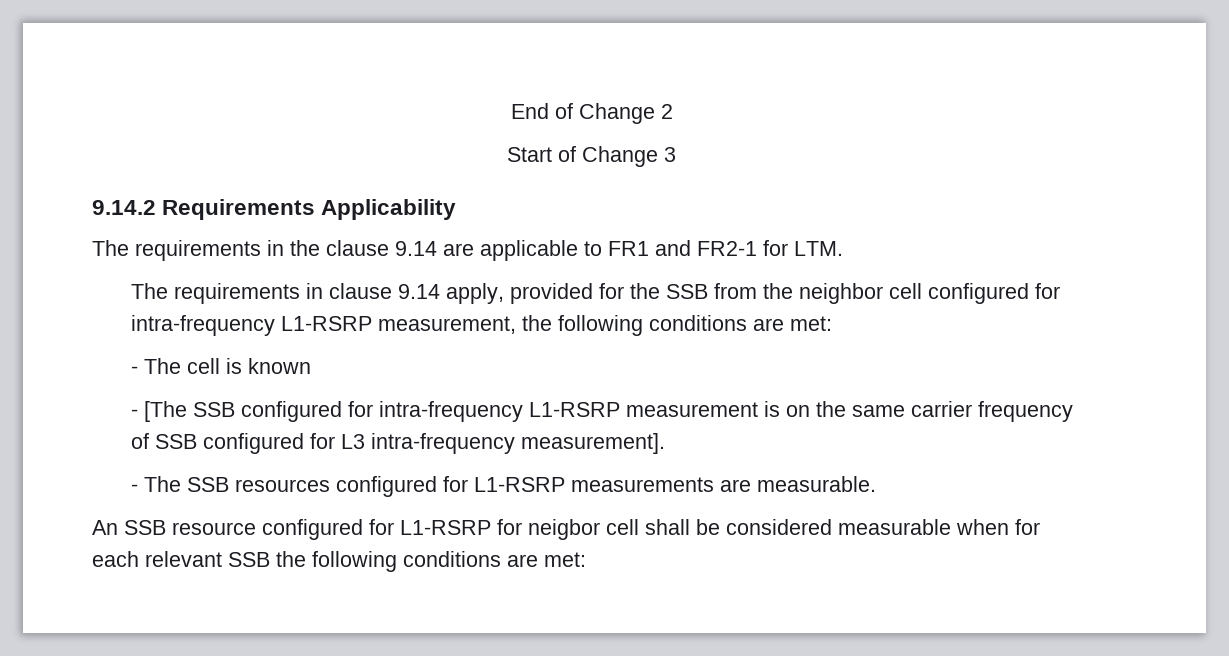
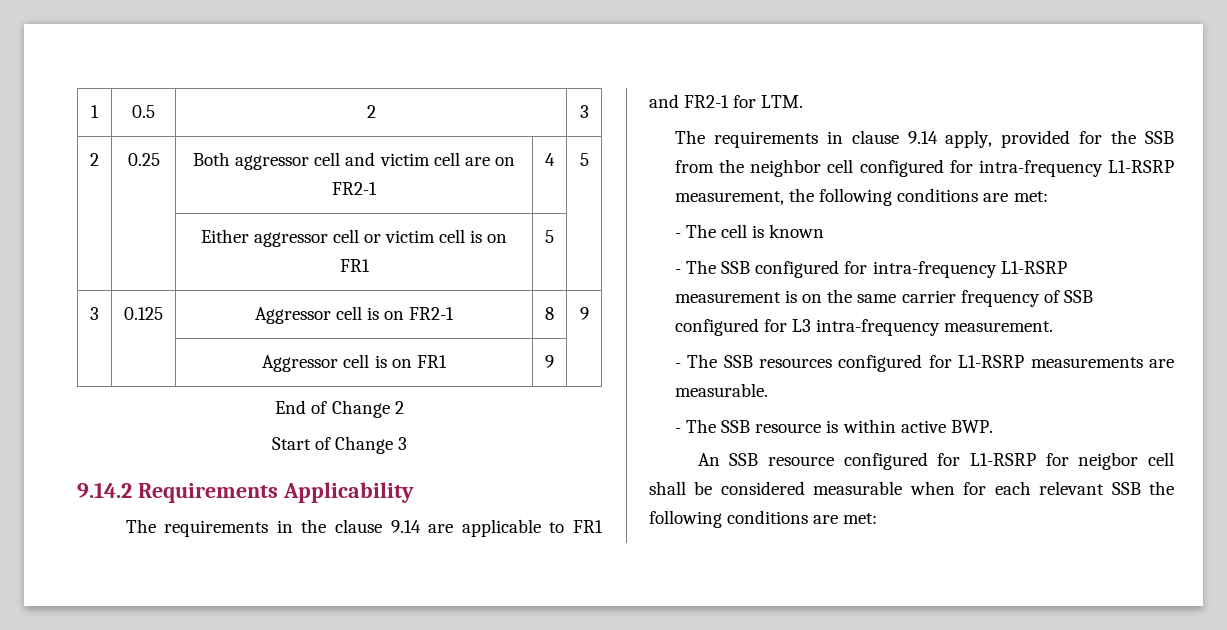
(510, 111) none -> [91,105,99,118] [132,105,155,118] [366,105,376,118] [579,105,589,118] [90,153,99,166] [127,153,160,166] [193,152,515,170] [332,182,377,195] [545,153,555,166] [579,153,589,166] [200,229,508,247] [339,259,370,272] [545,230,554,243] [90,307,99,320] [124,307,163,320] [254,306,455,324] [545,307,554,320] [579,307,589,320] [262,354,447,372] [545,355,554,368] 1 | 0.5 | 2 | 3 // 2 | 0.25 | Both aggressor cell and victim cell are on FR2-1 | 4 | 5 // | | Either aggressor cell or victim cell is on FR1 | 5 | // 3 | 0.125 | Aggressor cell is on FR2-1 | 8 | 9 // | | Aggressor cell is on FR1 | 9 | //
[144,401,188,422] [The -> [686,260,717,274] The
[521,433,666,454] measurement]. -> [944,321,1054,332] measurement.
(877, 484) none -> [674,419,993,433] // - The SSB resource is within active BWP.

